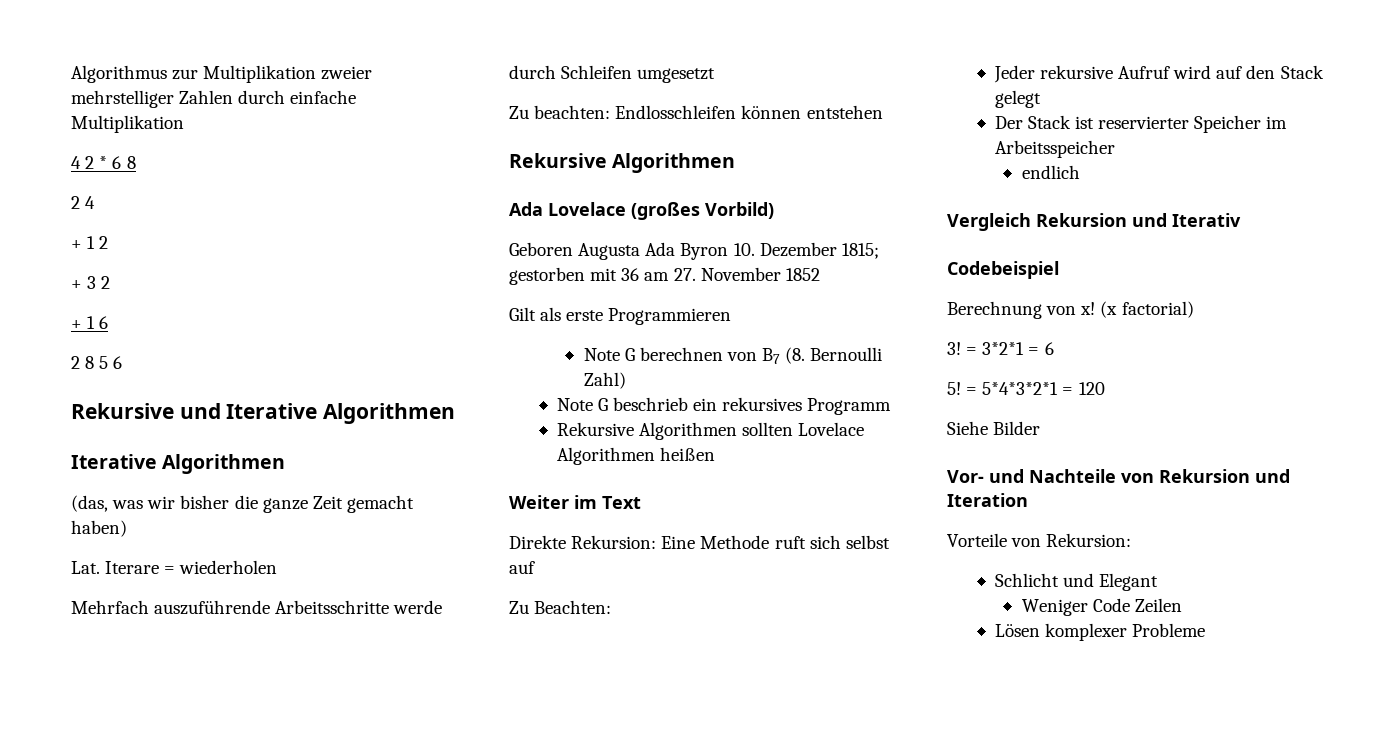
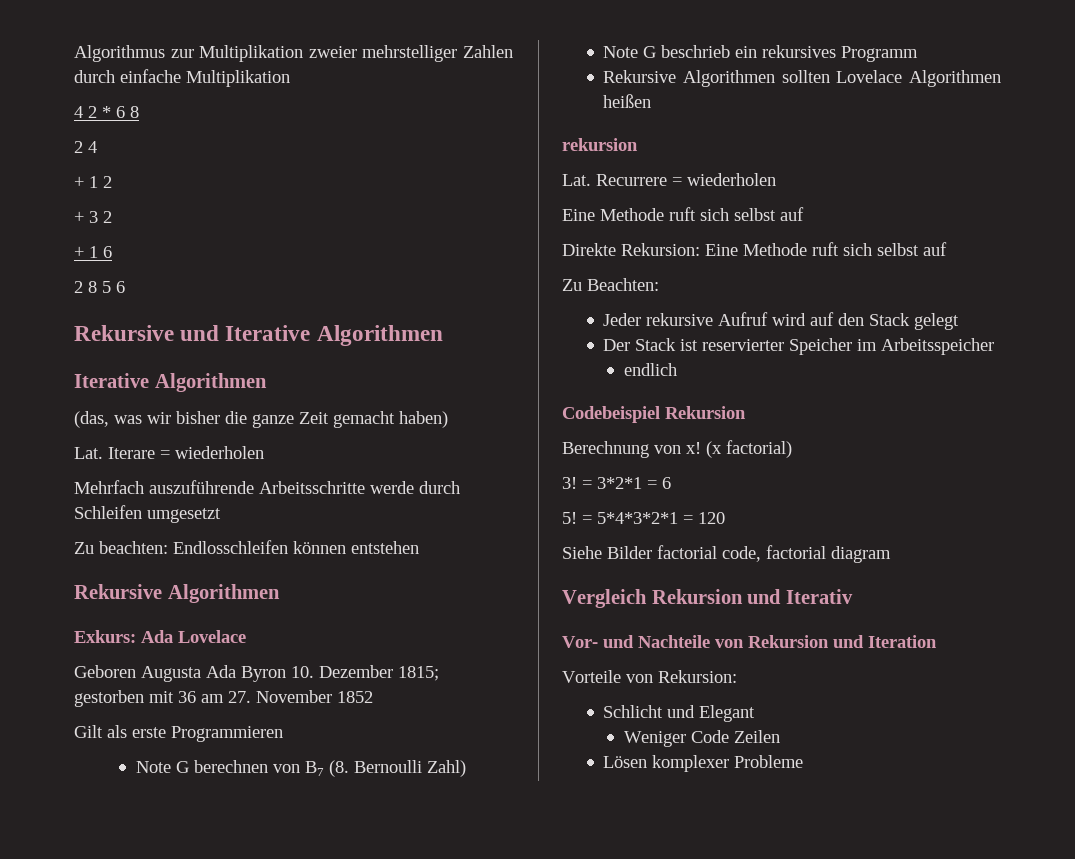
(736, 163) none -> [74,630,136,643] Exkurs:
[631,202,774,220] (großes Vorbild) -> (246, 636) none
[509,495,641,509] Weiter im Text -> [562,138,638,151] [562,173,776,186] [562,207,804,221] rekursion // Lat. Recurrere = wiederholen // Eine Methode ruft sich selbst auf
[947,213,1241,231] [947,261,1059,279] Vergleich Rekursion und Iterativ // Codebeispiel -> [562,406,746,423] Codebeispiel Rekursion
(1041, 428) none -> [657,545,891,563] [562,589,853,608] factorial code, factorial diagram // Vergleich Rekursion und Iterativ

